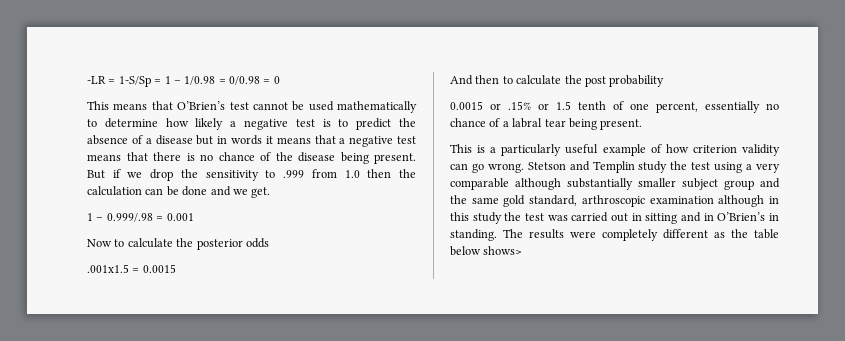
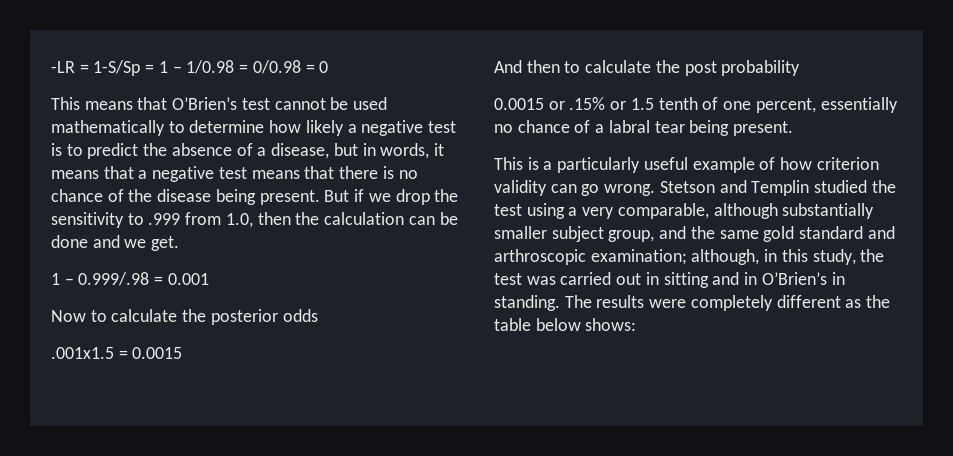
[155,135,193,145] disease -> [271,143,330,159] disease,
[231,135,262,145] words -> [380,143,430,159] words,
[344,170,360,178] 1.0 -> [225,213,253,228] 1.0,
[638,161,668,173] study -> [814,180,868,193] studied
[450,178,509,190] comparable -> [617,203,709,219] comparable,
[724,180,754,190] group -> [608,230,655,242] group,
[529,195,765,207] standard, arthroscopic examination although -> [799,226,895,239] [494,249,760,265] standard and arthroscopic examination; although,
[472,212,502,224] study -> [812,249,856,265] study,
[483,246,523,255] shows> -> [585,318,637,331] shows:

